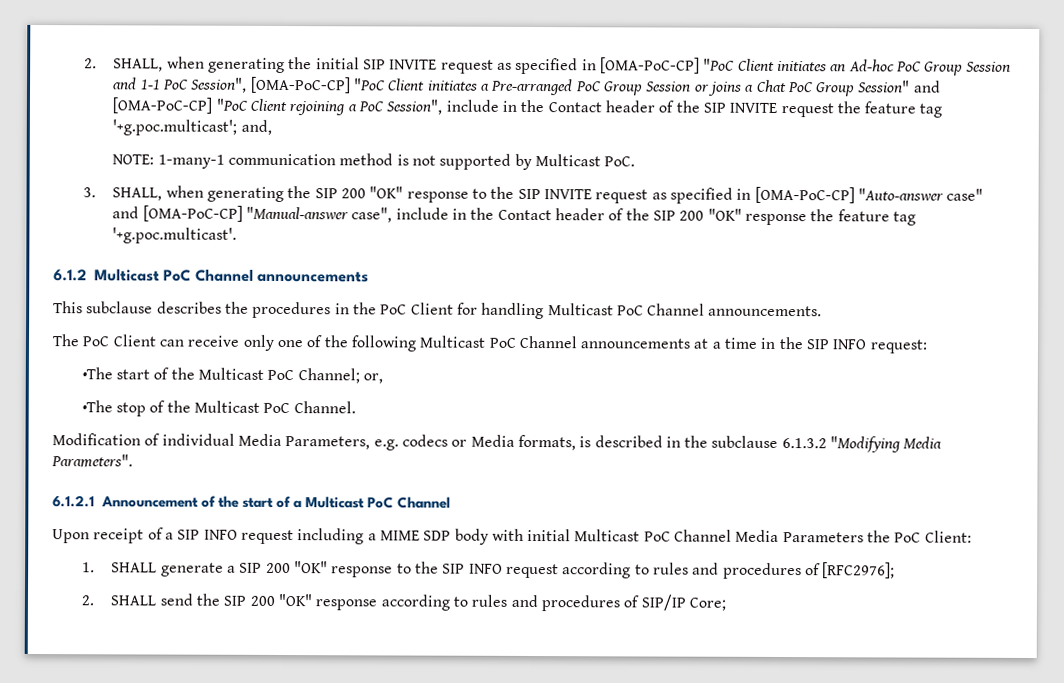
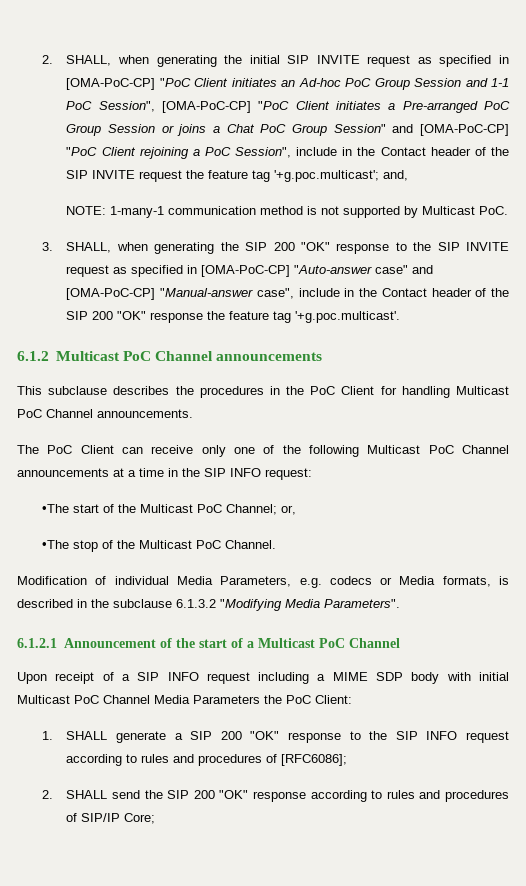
[822,562,896,579] [RFC2976]; -> [281,754,348,766] [RFC6086];

